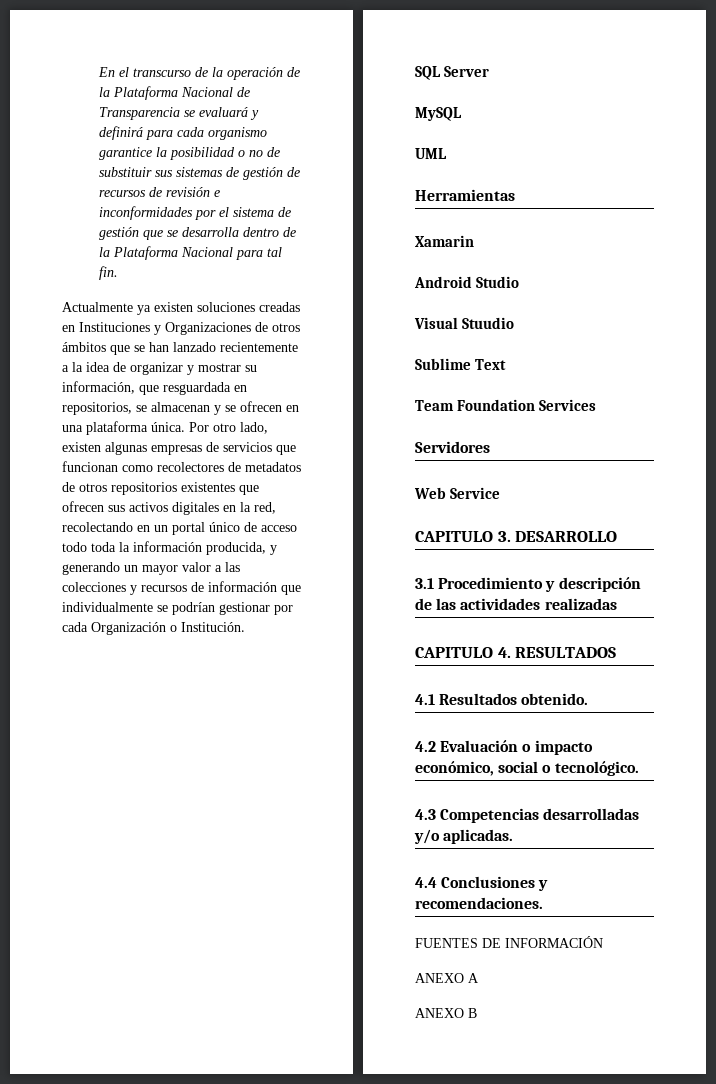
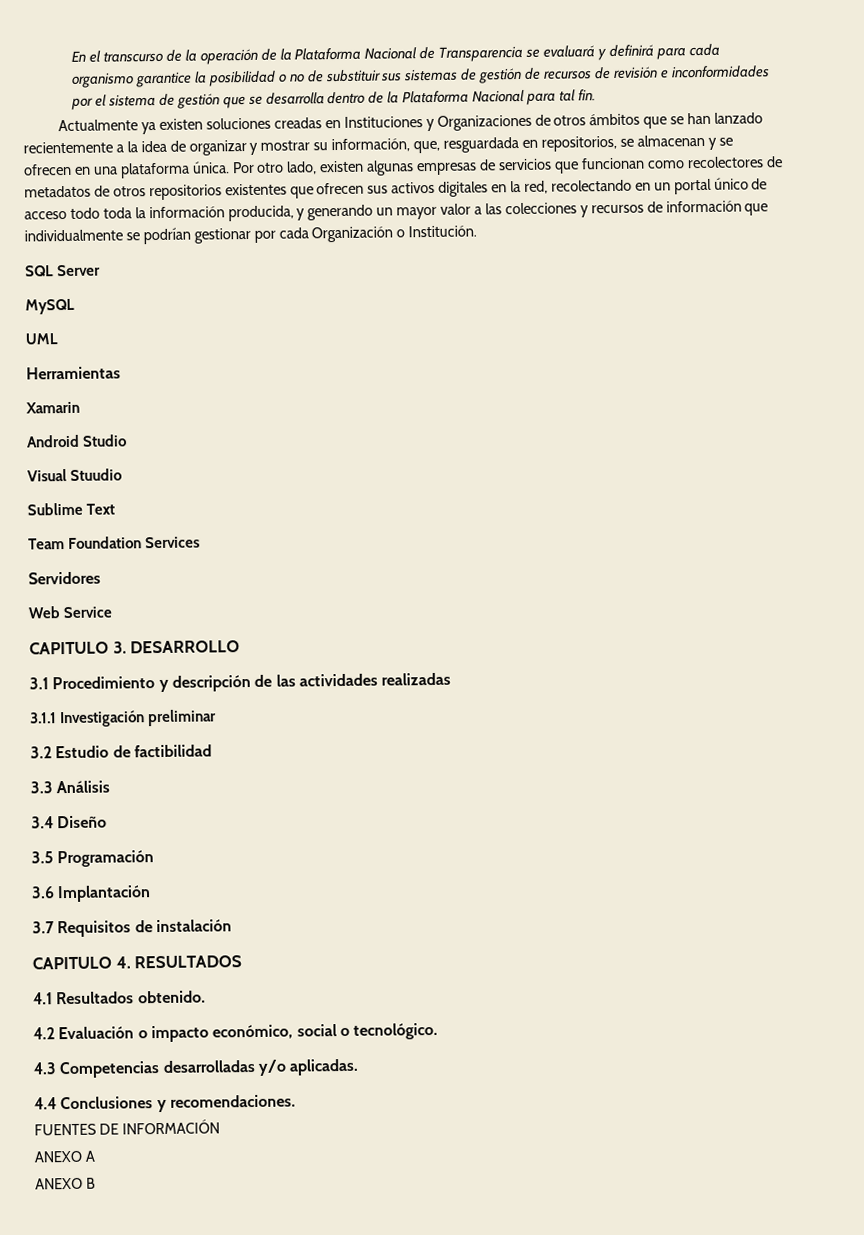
[139,385,159,395] que -> [413,140,441,154] que,
(617, 604) none -> [30,709,218,728] [30,744,212,759] [30,780,111,794] [31,815,108,829] [31,850,155,868] [31,885,152,903] [32,919,232,938] // 3.1.1 Investigación preliminar // 3.2 Estudio de factibilidad // 3.3 Análisis // 3.4 Diseño // 3.5 Programación // 3.6 Implantación // 3.7 Requisitos de instalación

